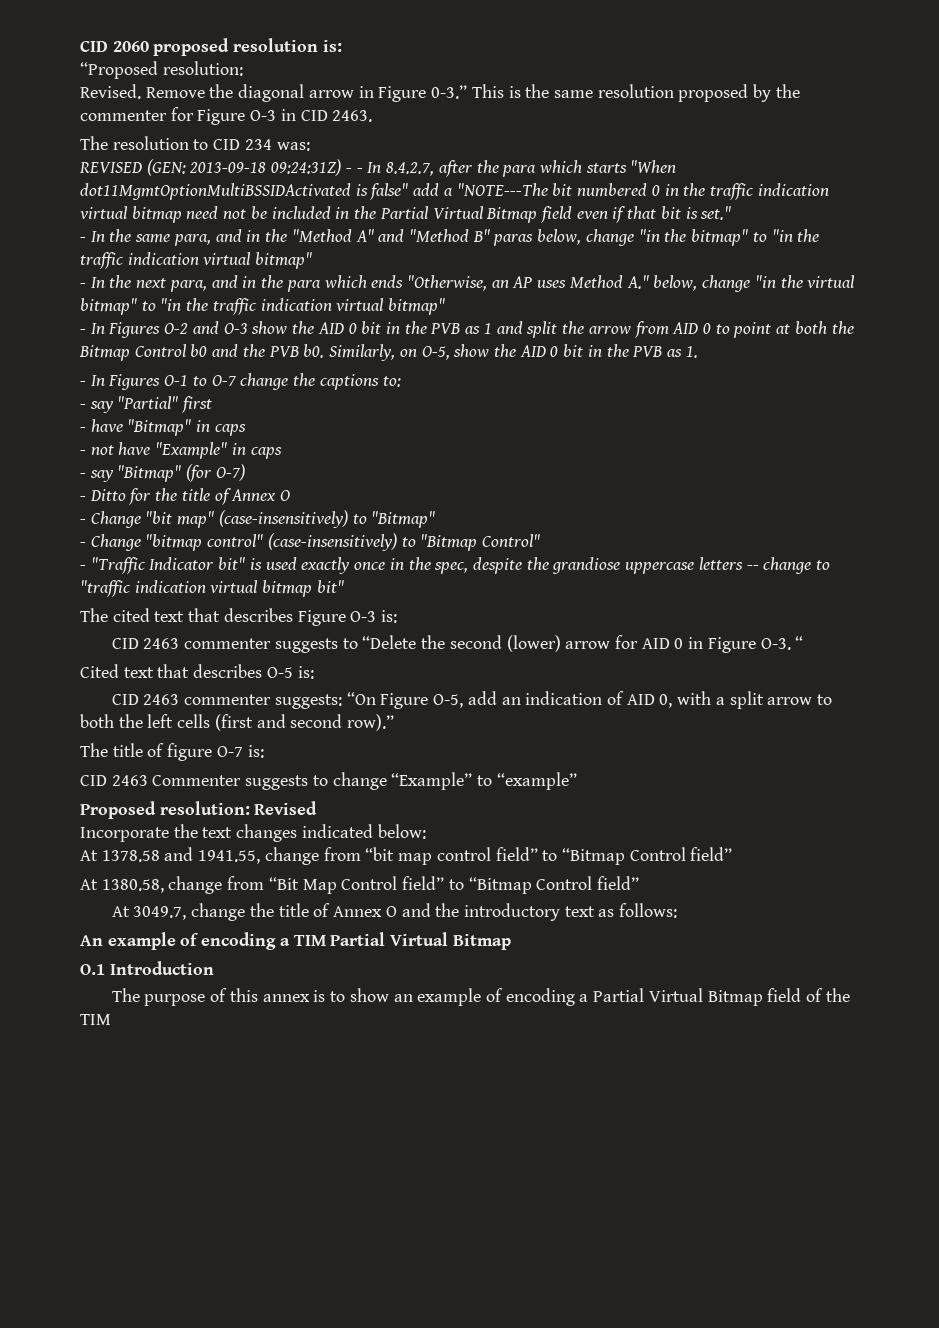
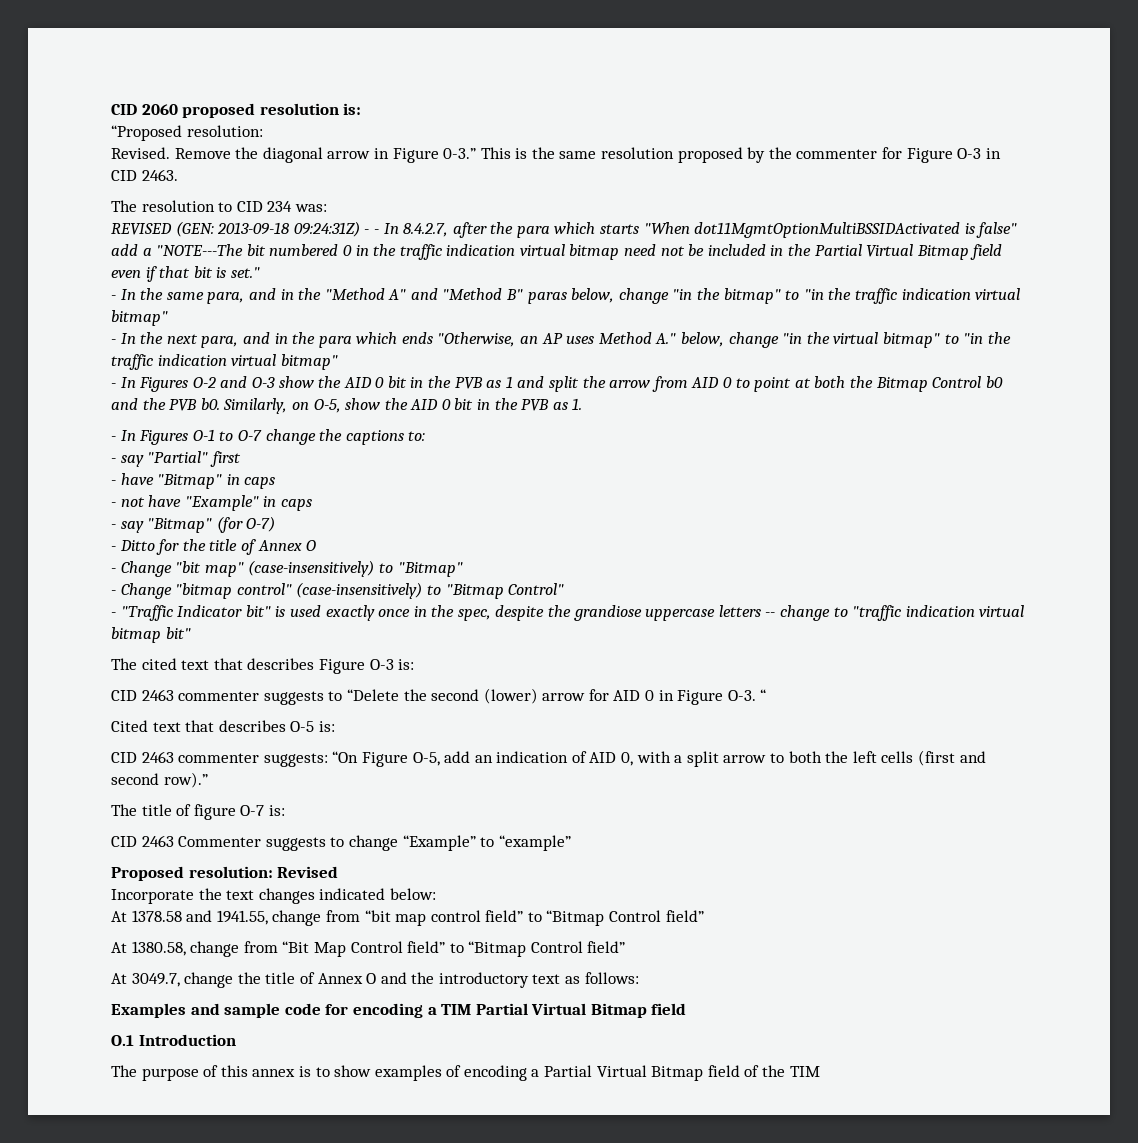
[80,932,200,950] An example of -> [111,1003,349,1018] Examples and sample code for
(511, 942) none -> [651,1003,687,1015] field
[393,988,482,1006] an example -> [374,1065,442,1081] examples

